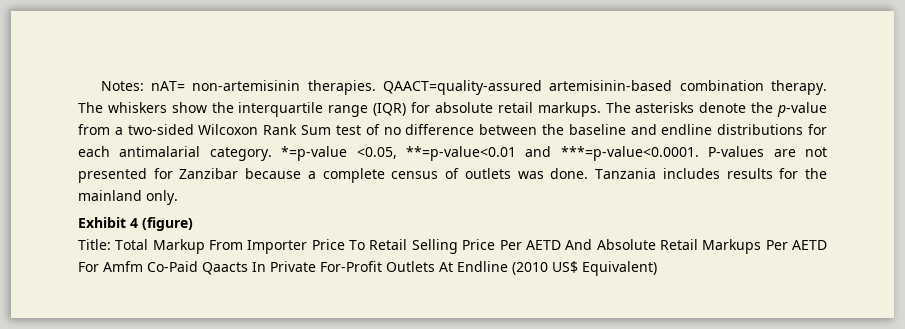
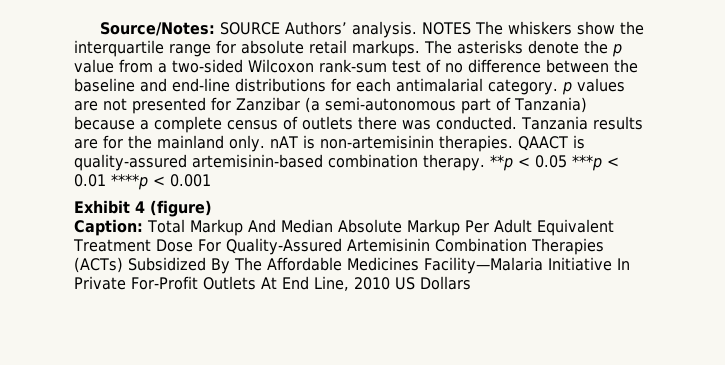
[100,80,827,95] Notes: nAT= non-artemisinin therapies. QAACT=quality-assured artemisinin-based combination therapy. -> [99,21,471,38] Source/Notes: SOURCE Authors’ analysis. NOTES
[373,103,407,116] (IQR) -> (211, 50) none
[777,102,828,117] p-value -> [612,44,622,57] [74,59,114,73] p value
[263,124,332,135] Rank Sum -> [319,59,387,73] rank-sum
[661,124,713,135] endline -> [172,78,230,92] end-line
[281,146,765,161] *=p-value <0.05, **=p-value<0.01 and ***=p-value<0.0001. P-values -> [561,78,625,95] p values
(239, 173) none -> [305,97,587,114] (a semi-autonomous part of Tanzania)
[517,168,828,179] [78,190,178,205] was done. Tanzania includes results for the mainland only. -> [358,116,643,130] [74,135,585,152] [74,154,619,171] [74,174,211,190] there was conducted. Tanzania results are for the mainland only. nAT is non-artemisinin therapies. QAACT is quality-assured artemisinin-based combination therapy. **p < 0.05 ***p < 0.01 ****p < 0.001
[78,239,111,250] Title: -> [74,219,143,236] Caption:
[209,239,828,254] [78,261,248,275] From Importer Price To Retail Selling Price Per AETD And Absolute Retail Markups Per AETD For Amfm Co-Paid Qaacts -> [247,219,614,236] [73,238,604,255] [74,257,612,274] And Median Absolute Markup Per Adult Equivalent Treatment Dose For Quality-Assured Artemisinin Combination Therapies (ACTs) Subsidized By The Affordable Medicines Facility—Malaria Initiative
[457,261,657,276] Endline (2010 US$ Equivalent) -> [281,276,471,291] End Line, 2010 US Dollars

